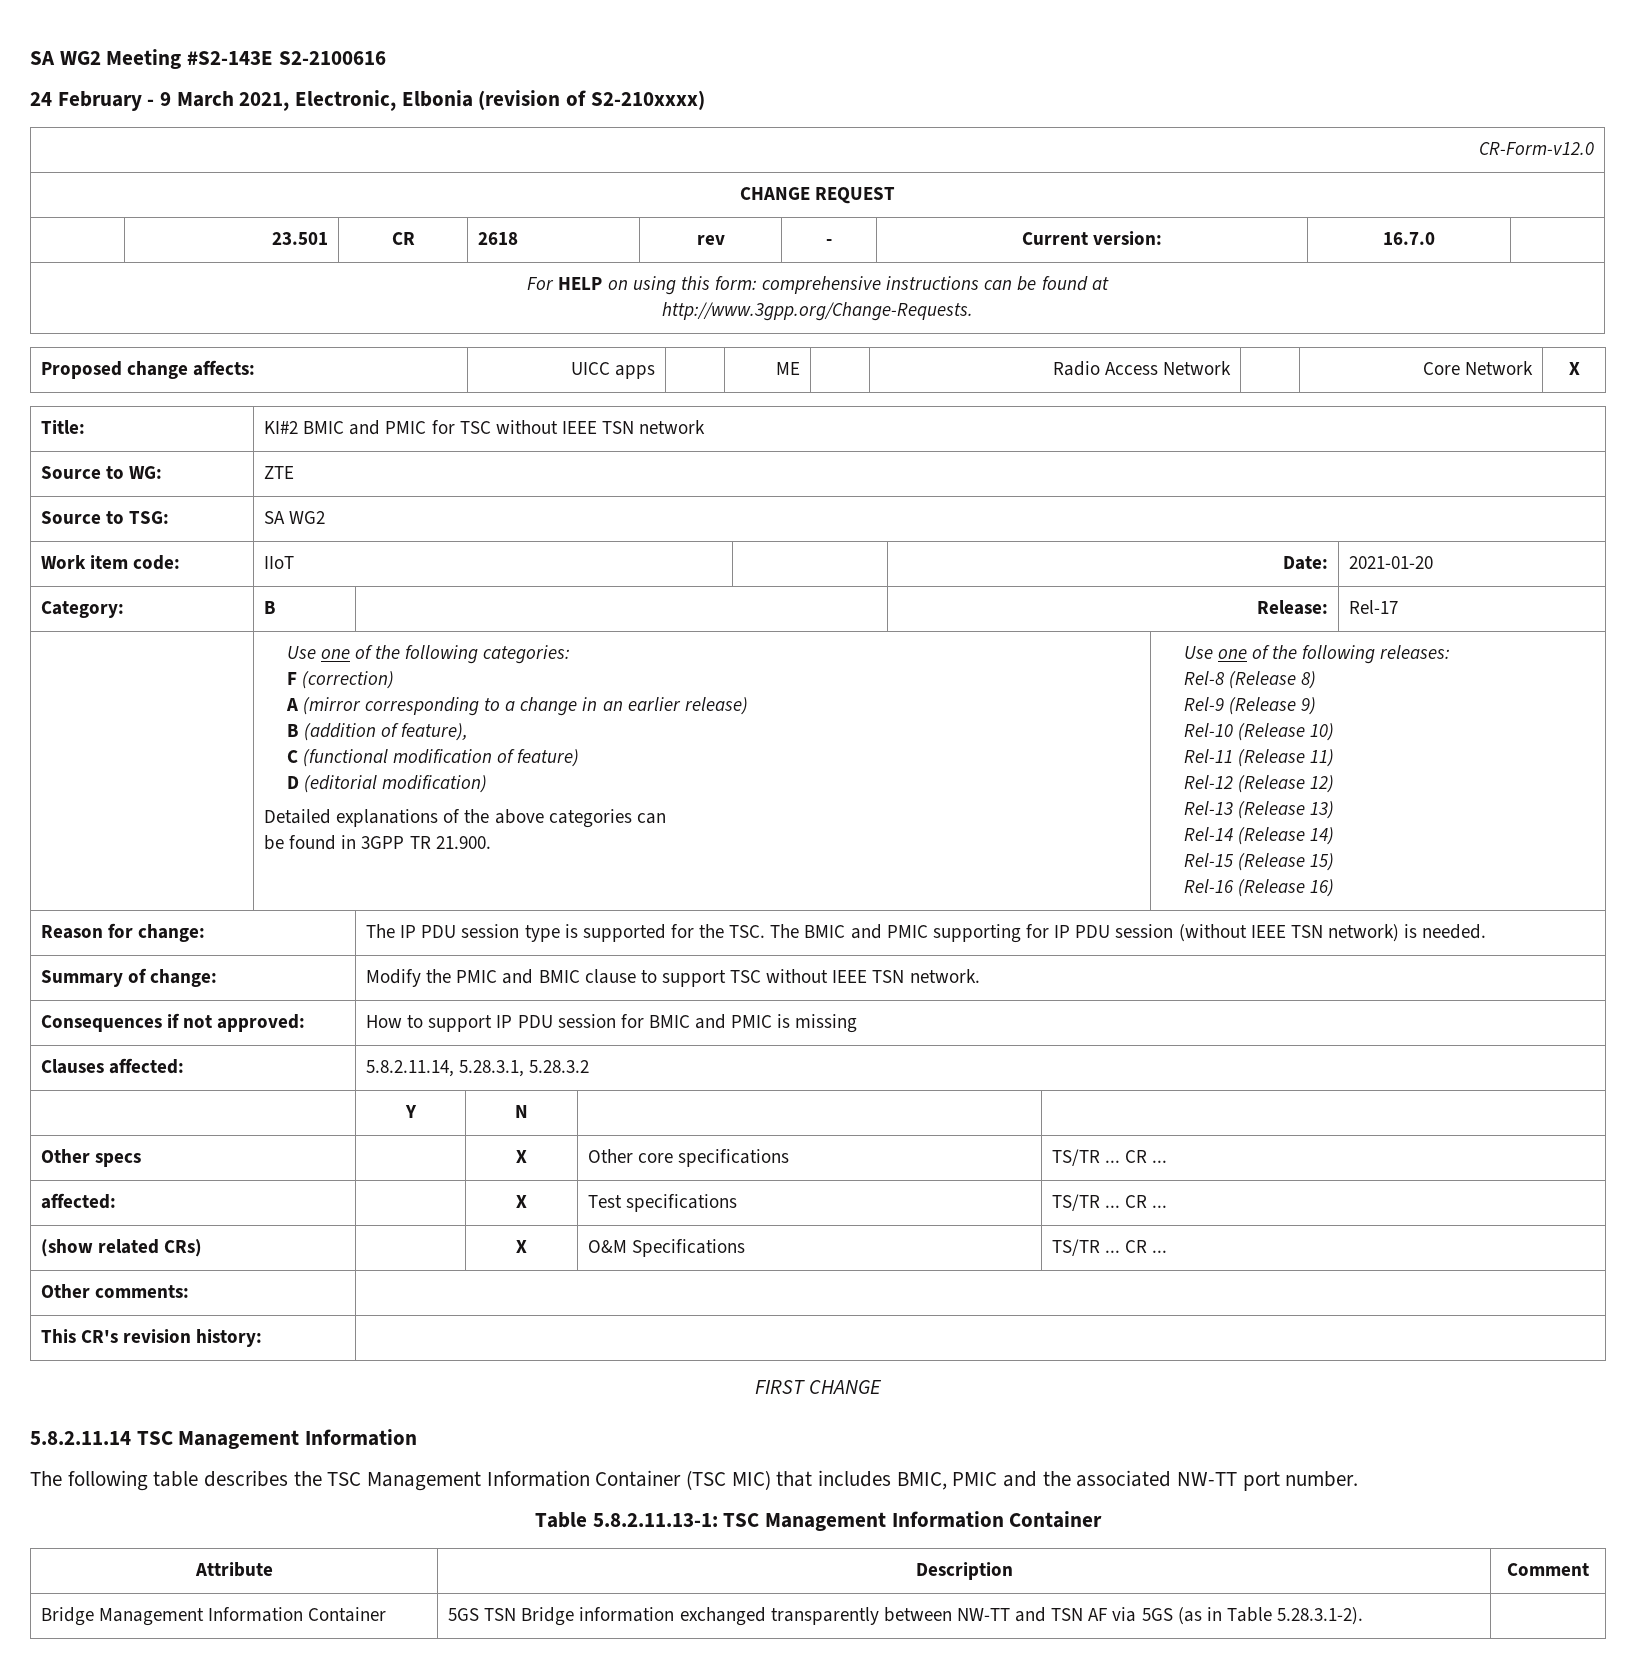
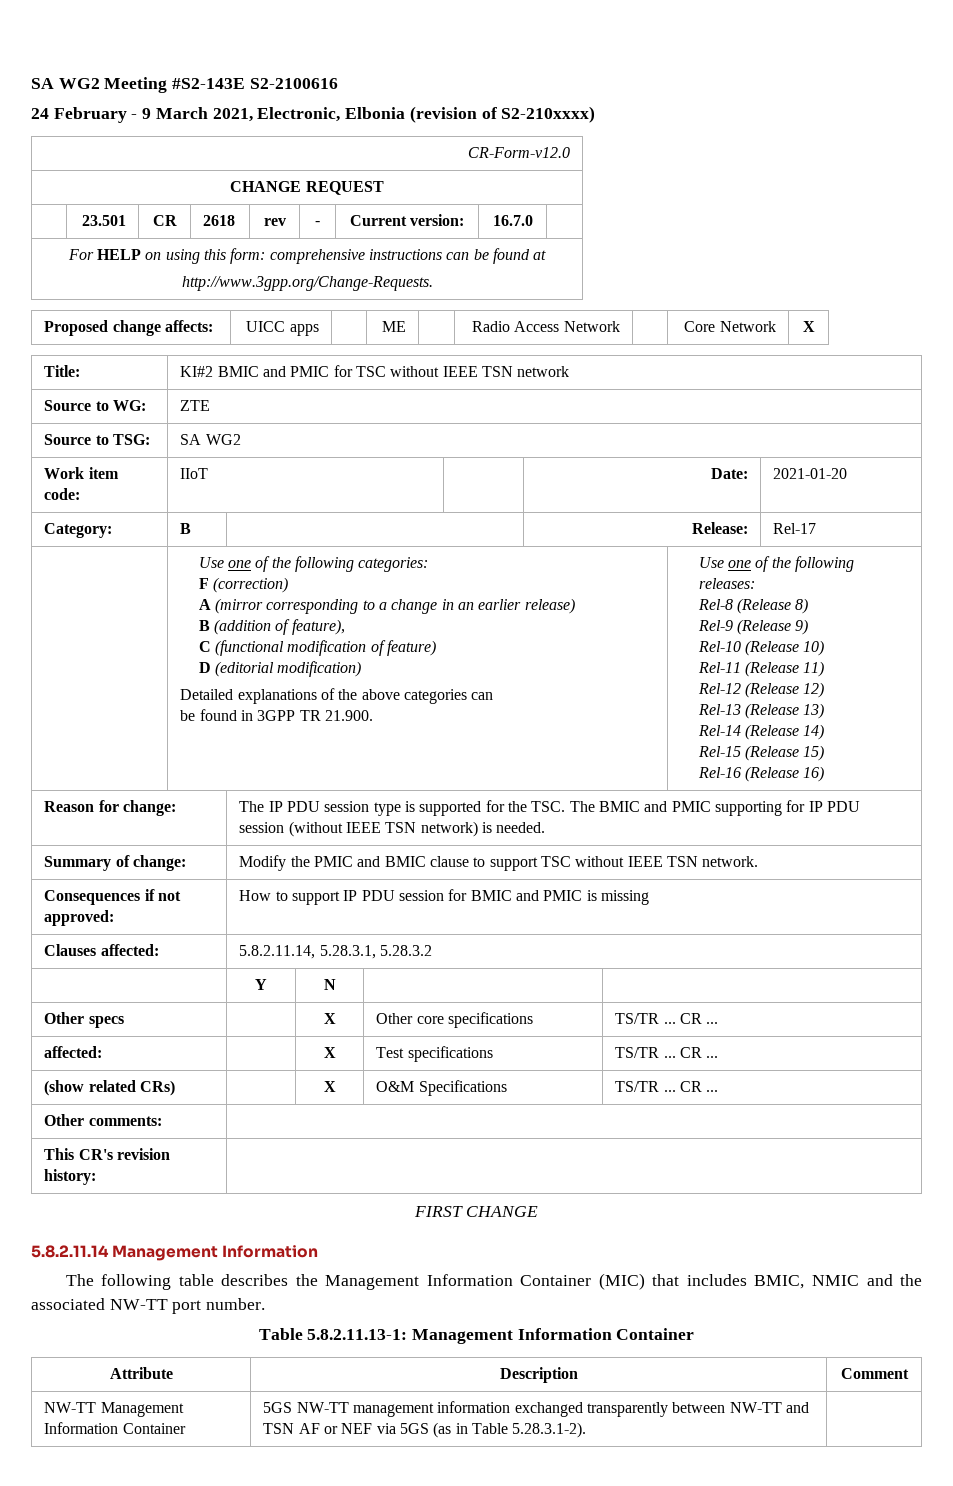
[136,1431,173,1445] TSC -> (109, 1251) none
[327,1470,771,1491] TSC Management Information Container (TSC MIC) -> [325,1273,645,1290] Management Information Container (MIC)
[952,1472,998,1486] PMIC -> [811,1275,859,1286] NMIC
[723,1513,760,1527] TSC -> (408, 1334) none
[41,1607,95,1626] Bridge -> [44,1402,97,1413] NW-TT
[484,1607,575,1626] TSN Bridge -> [296,1402,435,1417] NW-TT management
(1108, 1614) none -> [324,1423,373,1434] or NEF

